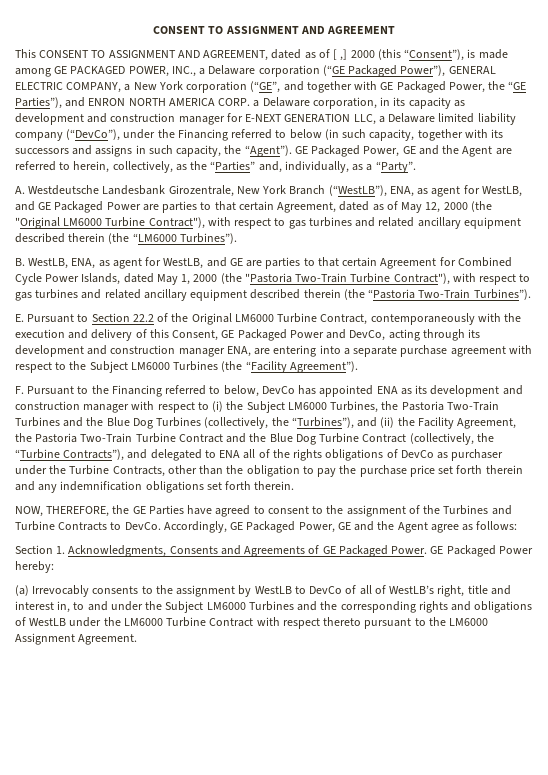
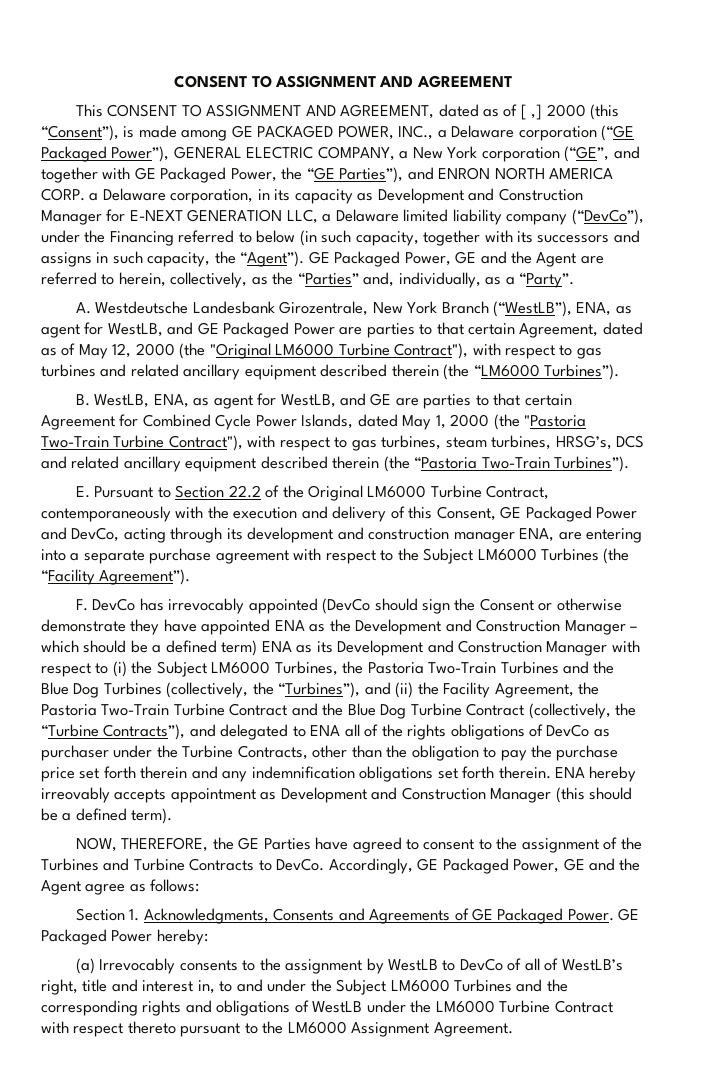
[15,113,225,125] development and construction manager -> [377,188,583,204] [41,210,102,225] Development and Construction Manager
[35,289,79,299] turbines -> [381,435,645,450] turbines, steam turbines, HRSG’s, DCS
[27,385,523,397] [15,401,130,413] Pursuant to the Financing referred to below, DevCo has appointed ENA as its development and construction manager -> [92,598,622,614] [41,619,638,635] [41,640,608,656] DevCo has irrevocably appointed (DevCo should sign the Consent or otherwise demonstrate they have appointed ENA as the Development and Construction Manager – which should be a defined term) ENA as its Development and Construction Manager
(295, 485) none -> [555,766,637,782] [41,787,633,803] [41,808,173,824] ENA hereby irreovably accepts appointment as Development and Construction Manager (this should be a defined term).

